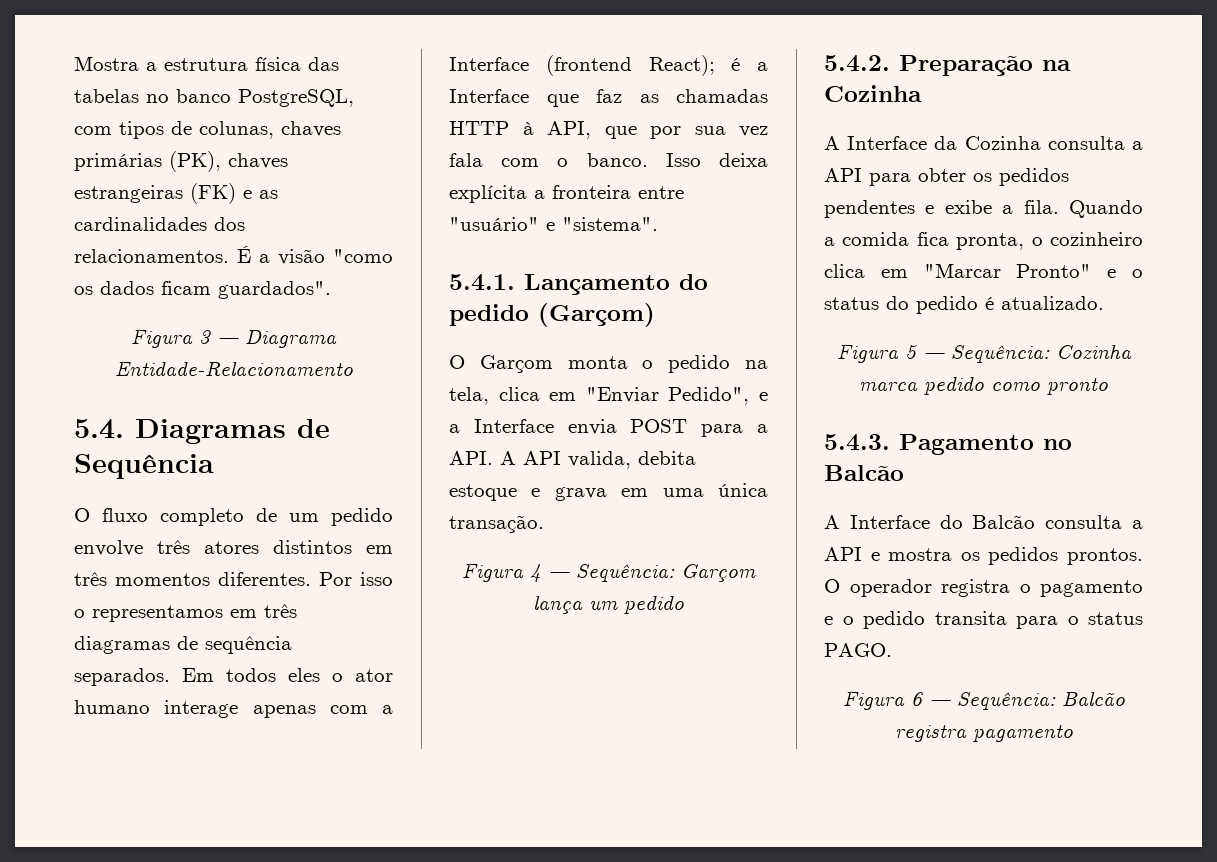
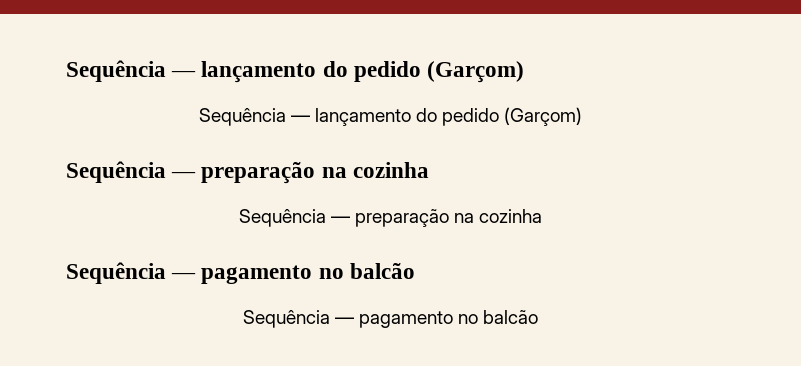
[74,56,339,71] [74,89,354,107] [74,121,341,139] [74,151,288,172] [74,183,278,204] [74,217,245,231] [74,246,393,265] [74,281,331,299] [131,328,337,348] [114,360,353,376] [74,419,330,444] [74,454,214,479] [74,508,393,526] [74,540,393,556] [74,572,393,586] [74,604,297,622] [74,636,292,654] [74,668,393,686] [74,700,393,718] [449,55,768,76] [449,89,768,107] [449,121,768,139] [449,153,768,167] [449,185,684,203] [449,217,658,231] [449,274,708,295] [449,303,655,327] [449,355,768,373] [449,387,768,405] [449,419,768,437] [449,451,696,469] [449,483,768,501] [449,515,544,533] [462,562,756,582] [533,595,684,614] [824,55,1071,76] [824,85,922,102] [824,136,1143,150] [824,168,1069,186] [824,200,1143,218] [824,232,1143,250] [824,263,1143,278] [824,296,1104,314] [836,343,1132,363] [859,376,1108,395] [824,434,1072,455] [824,465,904,481] [824,515,1143,529] [824,547,1143,565] [824,579,1143,597] [824,611,1143,629] [824,643,892,657] [842,690,1125,710] [894,724,1073,742] Mostra a estrutura física das tabelas no banco PostgreSQL, com tipos de colunas, chaves primárias (PK), chaves estrangeiras (FK) e as cardinalidades dos relacionamentos. É a visão "como os dados ficam guardados". // Figura 3 — Diagrama Entidade-Relacionamento // 5.4. Diagramas de Sequência // O fluxo completo de um pedido envolve três atores distintos em três momentos diferentes. Por isso o representamos em três diagramas de sequência separados. Em todos eles o ator humano interage apenas com a Interface (frontend React); é a Interface que faz as chamadas HTTP à API, que por sua vez fala com o banco. Isso deixa explícita a fronteira entre "usuário" e "sistema". // 5.4.1. Lançamento do pedido (Garçom) // O Garçom monta o pedido na tela, clica em "Enviar Pedido", e a Interface envia POST para a API. A API valida, debita estoque e grava em uma única transação. // Figura 4 — Sequência: Garçom lança um pedido // 5.4.2. Preparação na Cozinha // A Interface da Cozinha consulta a API para obter os pedidos pendentes e exibe a fila. Quando a comida fica pronta, o cozinheiro clica em "Marcar Pronto" e o status do pedido é atualizado. // Figura 5 — Sequência: Cozinha marca pedido como pronto // 5.4.3. Pagamento no Balcão // A Interface do Balcão consulta a API e mostra os pedidos prontos. O operador registra o pagamento e o pedido transita para o status PAGO. // Figura 6 — Sequência: Balcão registra pagamento -> [66,60,525,83] [198,107,583,126] [66,161,429,184] [238,209,543,227] [66,262,415,284] [242,310,539,328] Sequência — lançamento do pedido (Garçom) // Sequência — lançamento do pedido (Garçom) // Sequência — preparação na cozinha // Sequência — preparação na cozinha // Sequência — pagamento no balcão // Sequência — pagamento no balcão

